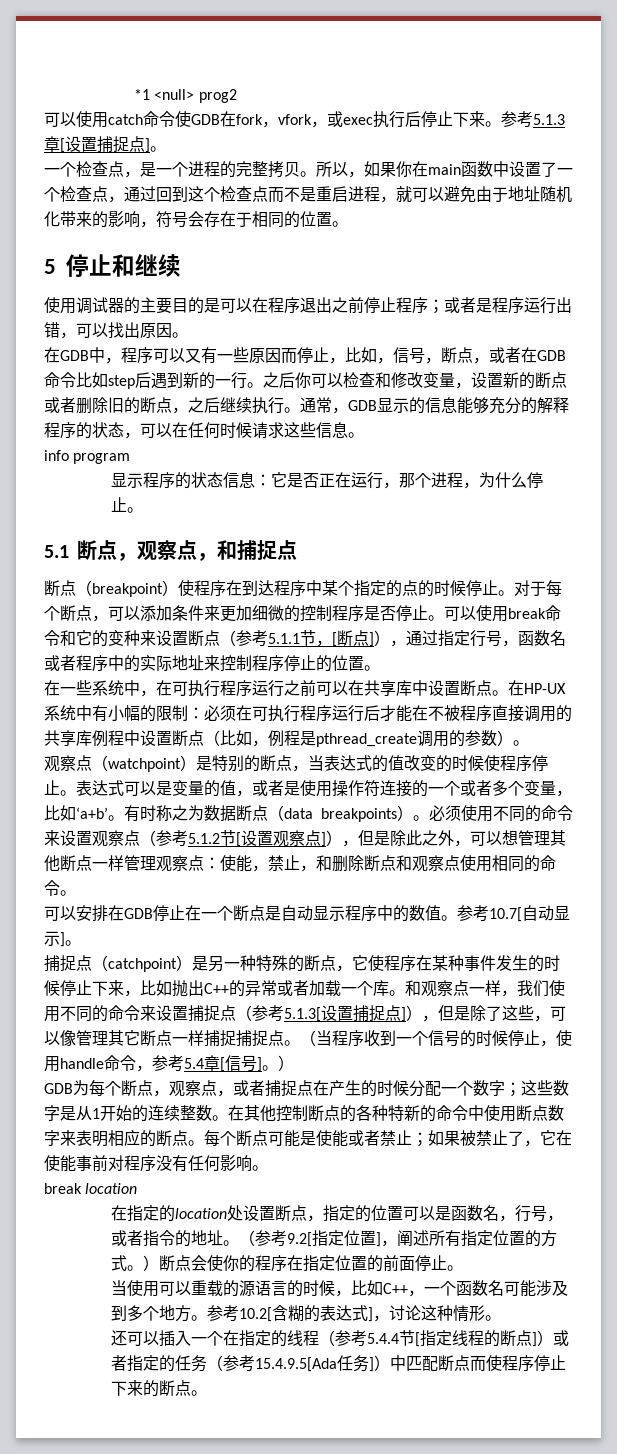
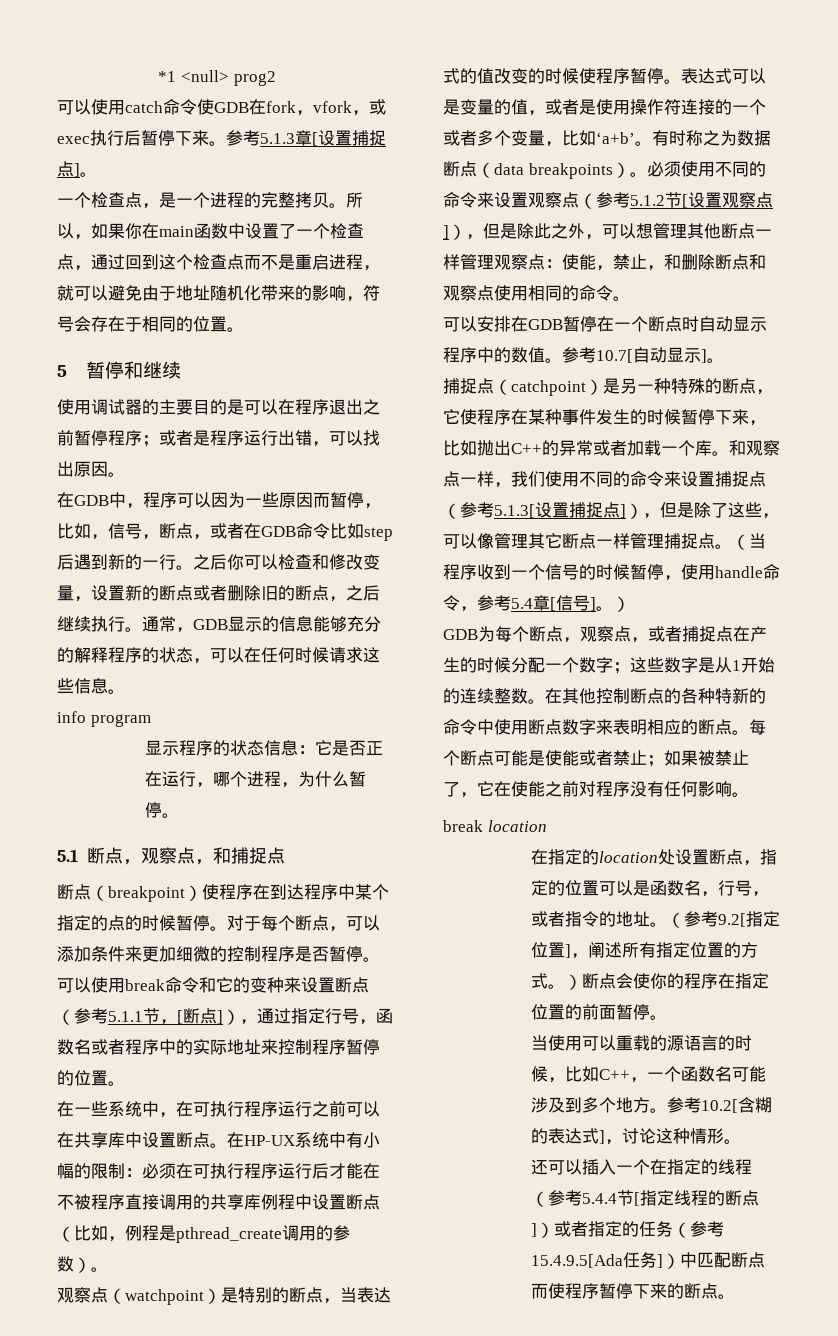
[421,111,453,127] 停止 -> [141,130,175,146] 暂停
[66,254,113,277] 停止 -> [86,361,125,379] 暂停
[364,297,396,313] 停止 -> [74,430,108,446] 暂停
[185,347,217,364] 又有 -> [211,492,245,508] 因为
[297,347,329,363] 停止 -> [330,492,364,508] 暂停
[399,472,416,488] 那 -> [213,771,231,787] 哪
[527,472,544,488] [111,497,128,512] 停止 -> [349,771,367,787] [145,802,163,818] 暂停
[466,580,498,596] 停止 -> [176,915,210,931] 暂停
[396,605,428,621] 停止 -> [329,946,363,962] 暂停
[284,655,316,671] 停止 -> [346,1039,380,1055] 暂停
[532,755,548,771] [44,780,60,795] 停止 -> [630,68,664,84] 暂停
[153,905,185,921] 停止 -> [563,316,597,332] 暂停
[265,906,281,921] 是 -> [682,316,699,332] 时
[60,980,92,996] 停止 -> [681,409,715,425] 暂停
[204,1030,236,1046] 捕捉 -> [630,533,664,549] 管理
[508,1030,540,1046] 停止 -> [630,564,664,580] 暂停
[76,1155,92,1171] 事 -> [545,781,562,797] 之
[415,1255,448,1271] 停止 -> [616,1004,651,1020] 暂停
[534,1355,567,1371] 停止 -> [599,1283,634,1299] 暂停

